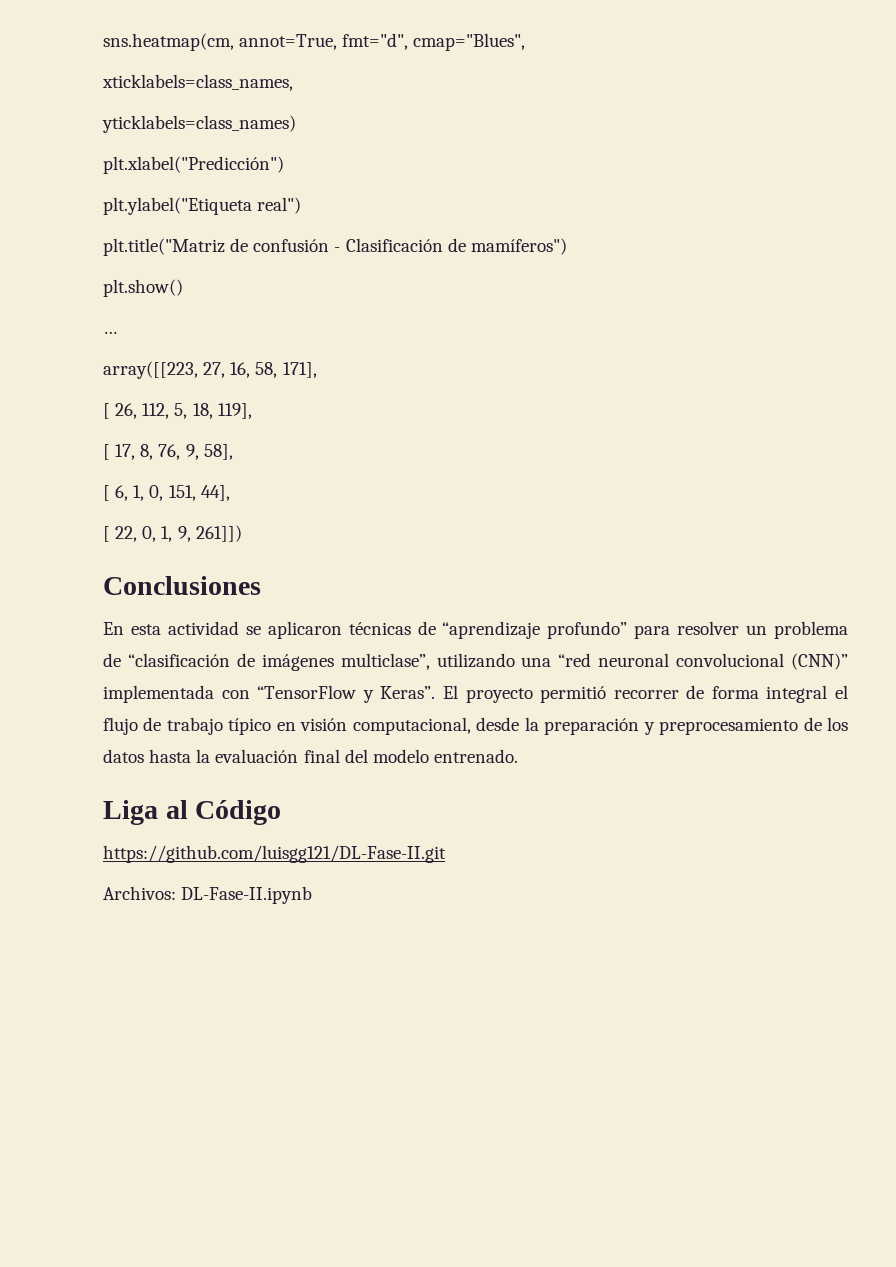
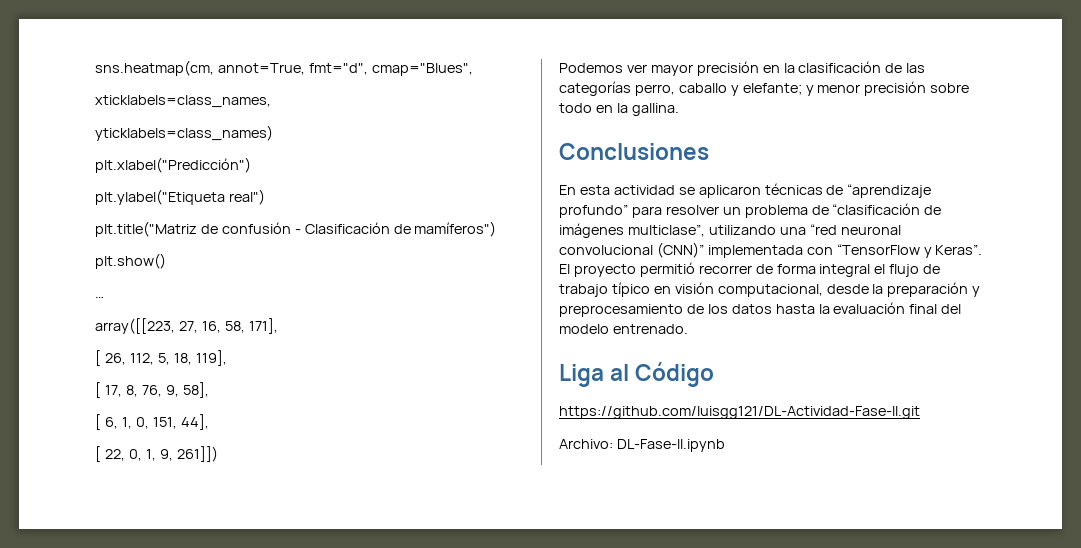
(242, 533) none -> [559,61,926,76] [559,81,970,96] [559,103,679,116] // Podemos ver mayor precisión en la clasificación de las categorías perro, caballo y elefante; y menor precisión sobre todo en la gallina.
[103,845,446,863] [103,886,176,900] https://github.com/luisgg121/DL-Fase-II.git // Archivos: -> [559,406,920,419] [559,439,613,449] https://github.com/luisgg121/DL-Actividad-Fase-II.git // Archivo:

